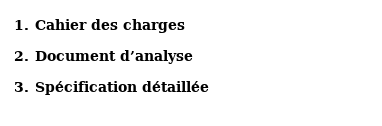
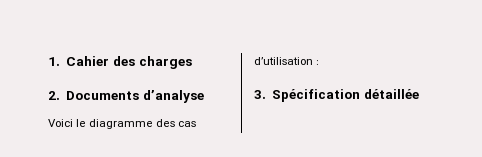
[34,51,116,61] Document -> [66,91,140,100] Documents
(193, 57) none -> [48,119,197,129] [254,57,320,65] // Voici le diagramme des cas d’utilisation :

